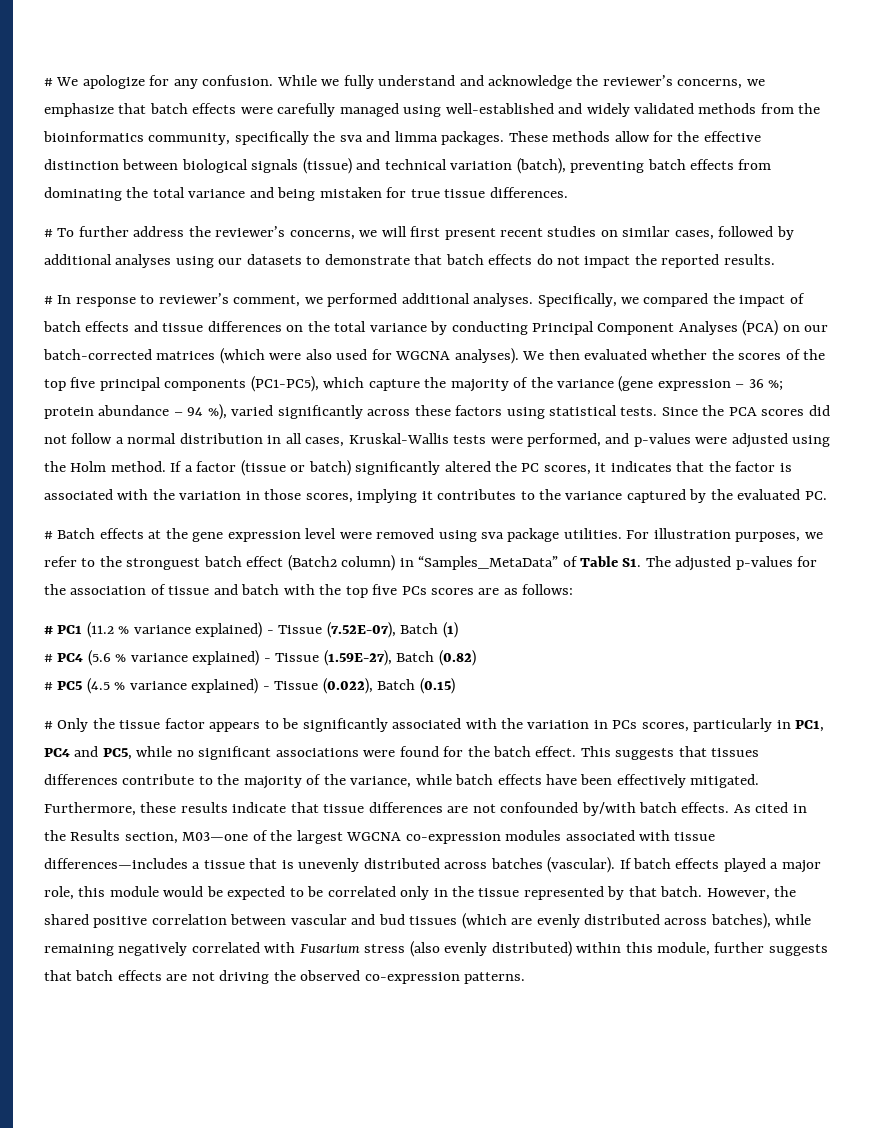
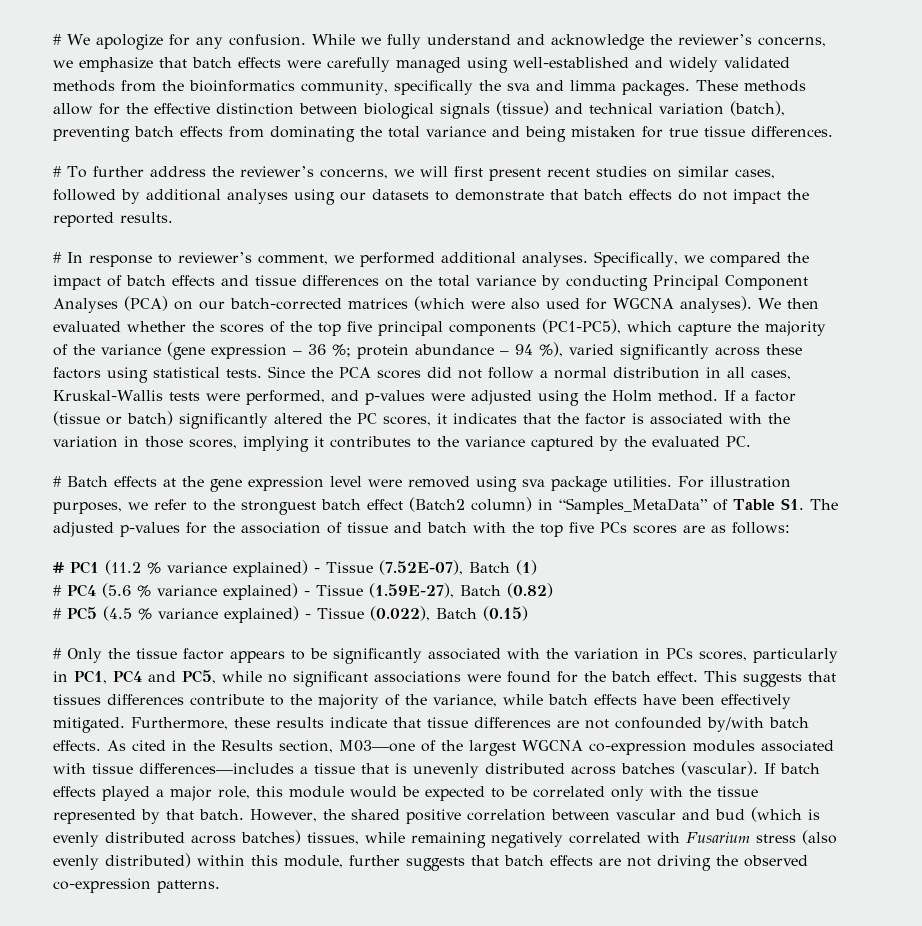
[433,888,448,897] in -> [650,786,683,797] with
[409,913,533,929] tissues (which are -> [751,807,820,822] (which is
[710,913,771,929] batches), -> [241,830,359,845] batches) tissues,

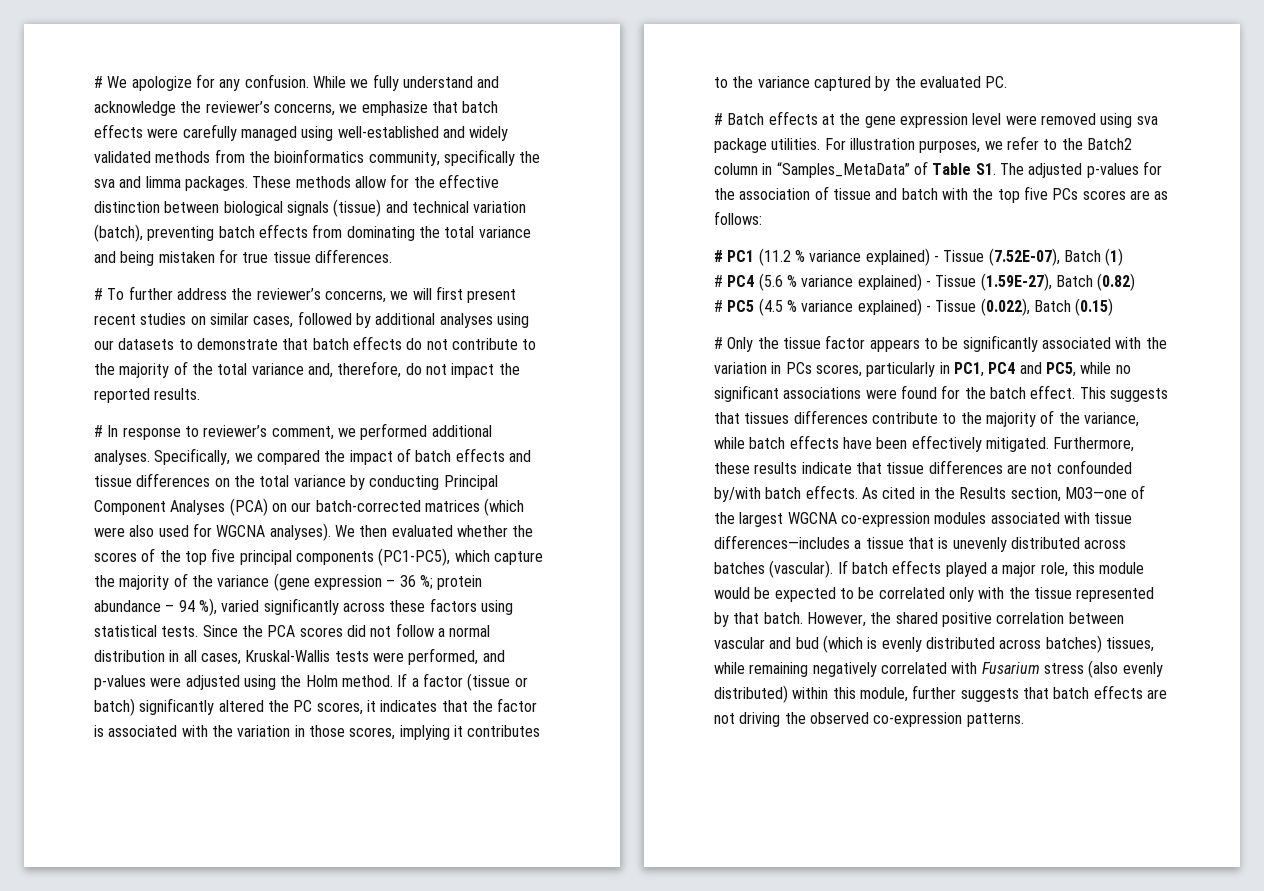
(727, 196) none -> [451,338,537,350] [94,361,447,378] contribute to the majority of the total variance and, therefore, do not
[241,497,532,515] stronguest batch effect (Batch2 column) -> [1086,138,1132,150] [714,163,758,175] Batch2 column

